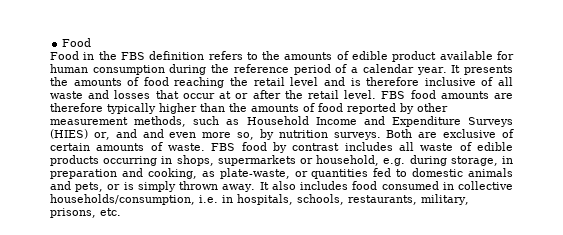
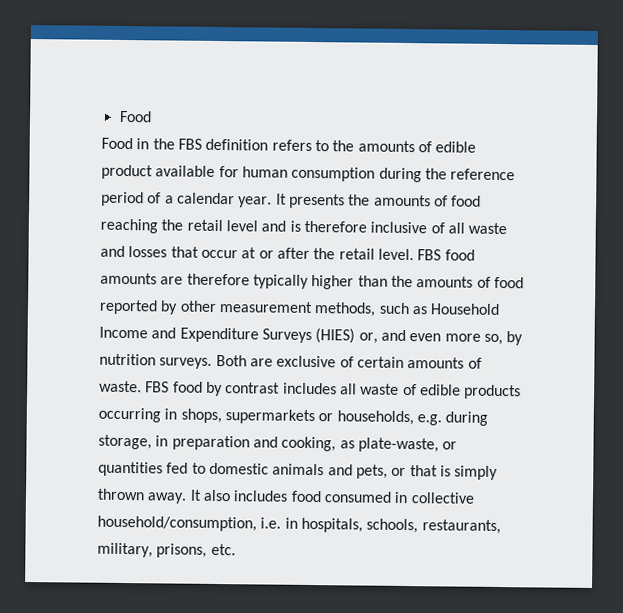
[142,129,164,138] and -> (406, 335) none
[316,155,380,166] household, -> [336,410,414,426] households,
(121, 187) none -> [409,465,438,477] that
[50,194,195,205] households/consumption, -> [97,515,257,532] household/consumption,

